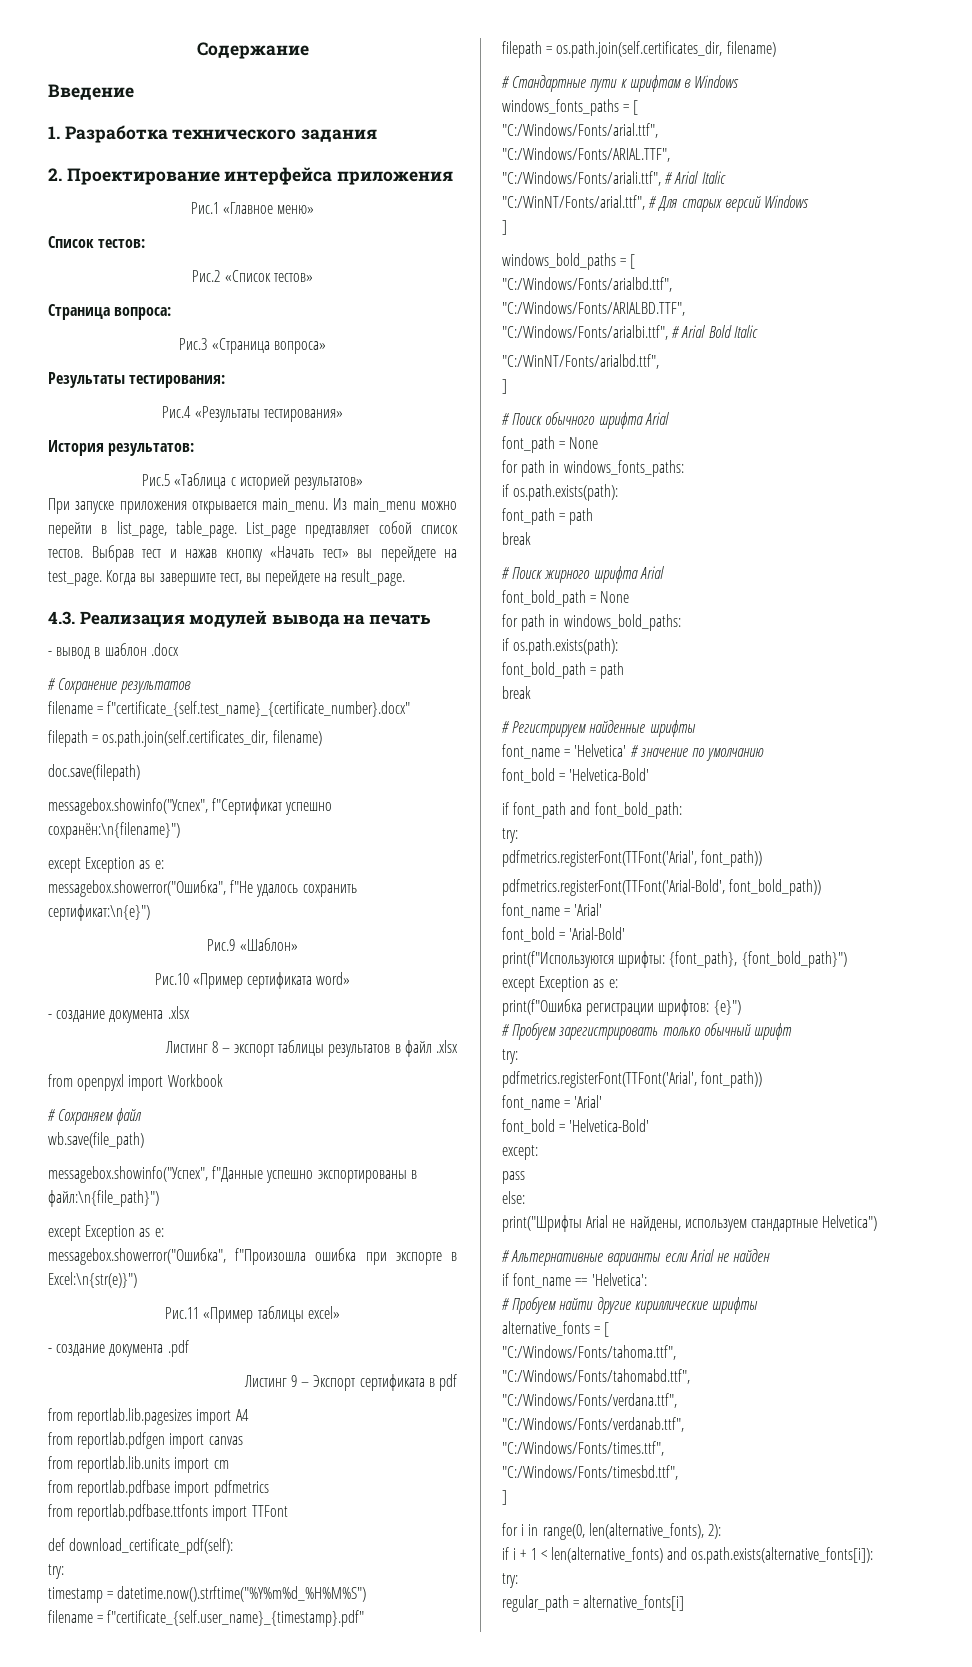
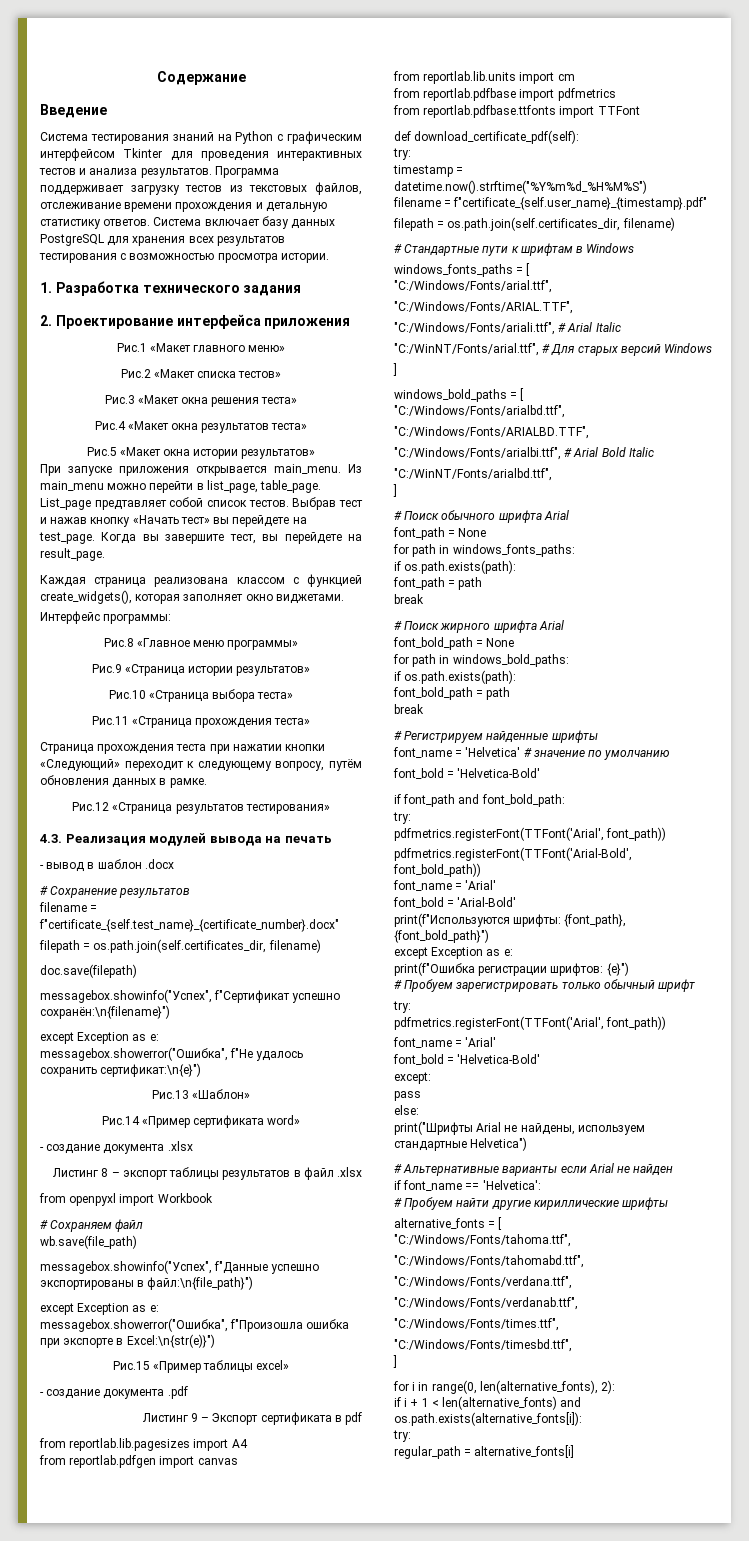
(134, 92) none -> [40,131,363,144] [40,148,362,161] [39,166,279,178] [40,182,362,195] [40,202,327,212] [40,216,336,229] [40,234,285,246] [39,253,329,263] // Система тестирования знаний на Python с графическим интерфейсом Tkinter для проведения интерактивных тестов и анализа результатов. Программа поддерживает загрузку тестов из текстовых файлов, отслеживание времени прохождения и детальную статистику ответов. Система включает базу данных PostgreSQL для хранения всех результатов тестирования с возможностью просмотра истории.
[223,202,273,214] «Главное -> [149,343,246,352] «Макет главного
[48,236,146,248] // Список тестов: -> (286, 348) none
[224,270,271,282] «Список -> [153,369,237,378] «Макет списка
[48,304,172,320] // Страница вопроса: -> (282, 374) none
[211,338,326,354] [48,372,226,388] [162,406,343,422] [48,440,195,456] [142,473,290,490] «Страница вопроса» // Результаты тестирования: // Рис.4 «Результаты тестирования» // История результатов: // Рис.5 «Таблица с историей -> [137,395,298,407] [94,421,308,433] [86,447,239,459] «Макет окна решения теста» // Рис.4 «Макет окна результатов теста» // Рис.5 «Макет окна истории
(406, 577) none -> [40,574,362,587] [40,590,344,604] [40,611,172,624] [103,638,299,650] [91,664,311,676] [108,689,294,702] [91,716,311,728] [40,742,326,754] [40,759,362,771] [40,775,207,788] [72,802,330,814] // Каждая страница реализована классом с функцией create_widgets(), которая заполняет окно виджетами. // Интерфейс программы: // Рис.8 «Главное меню программы» // Рис.9 «Страница истории результатов» // Рис.10 «Страница выбора теста» // Рис.11 «Страница прохождения теста» // Страница прохождения теста при нажатии кнопки «Следующий» переходит к следующему вопросу, путём обновления данных в рамке. // Рис.12 «Страница результатов тестирования»
[207,939,236,951] Рис.9 -> [151,1090,189,1099] Рис.13
[154,973,189,985] Рис.10 -> [101,1116,140,1125] Рис.14
[165,1307,200,1319] Рис.11 -> [112,1361,150,1370] Рис.15

